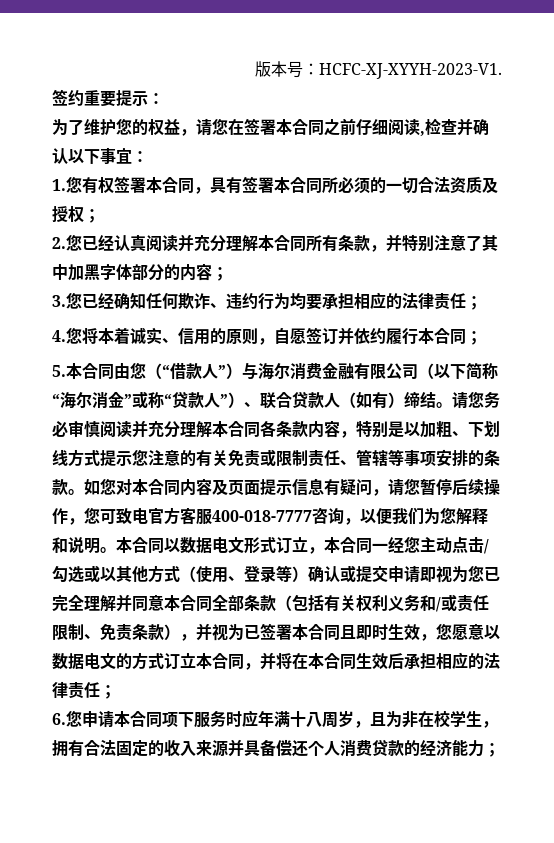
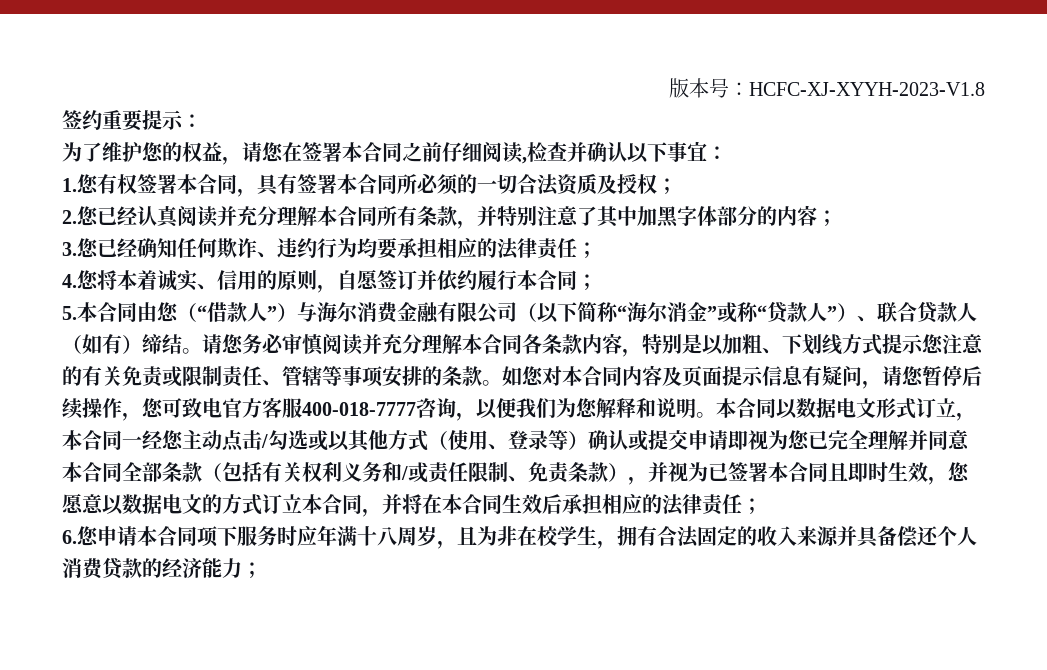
[319,63,502,79] HCFC-XJ-XYYH-2023-V1. -> [749,82,985,96] HCFC-XJ-XYYH-2023-V1.8

